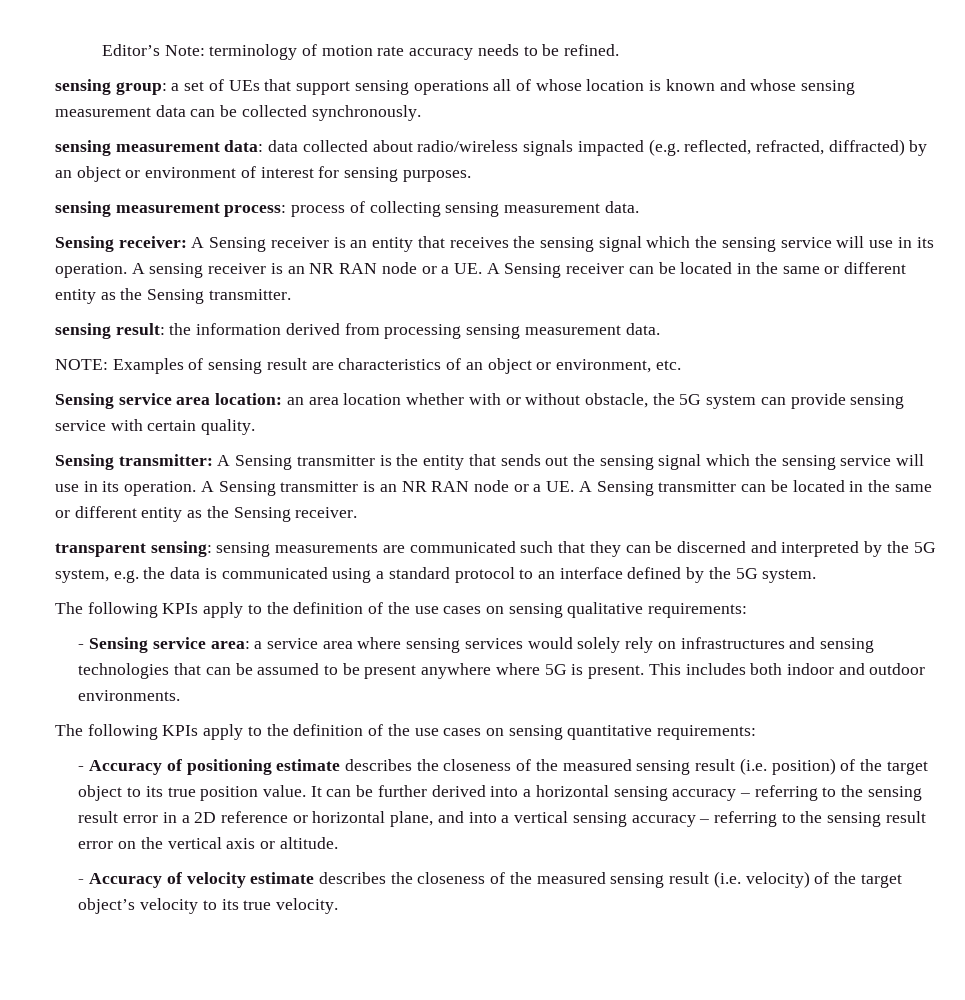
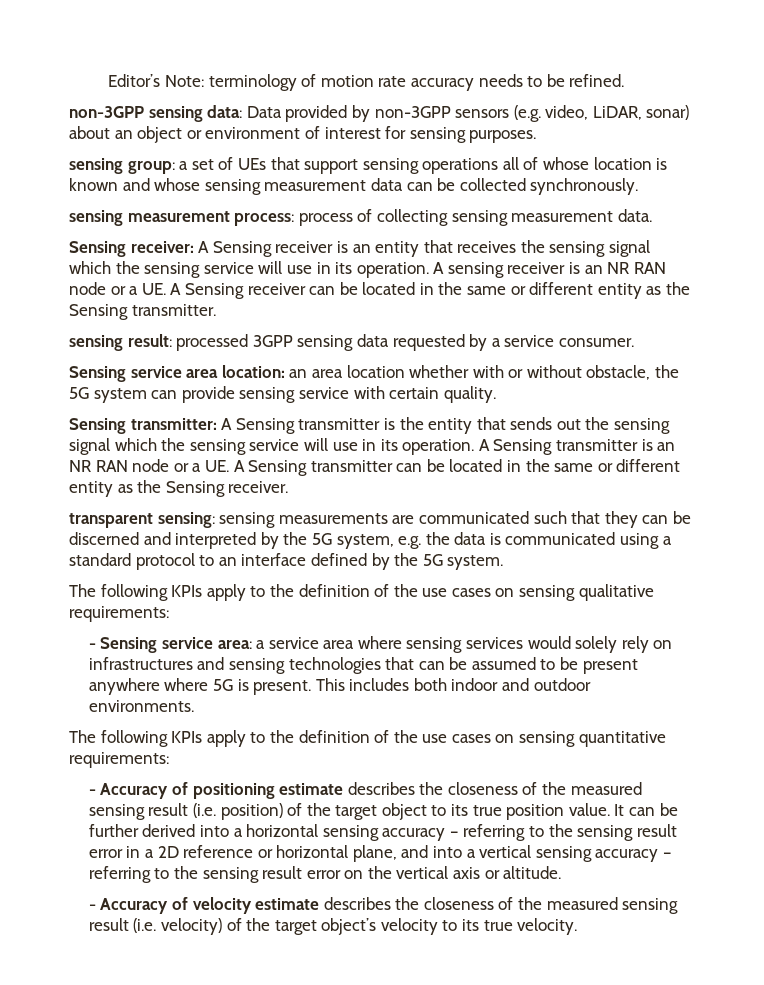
(620, 50) none -> [69,105,690,122] [69,126,537,143] // non-3GPP sensing data: Data provided by non-3GPP sensors (e.g. video, LiDAR, sonar) about an object or environment of interest for sensing purposes.
[55,139,928,156] [55,166,471,182] // sensing measurement data: data collected about radio/wireless signals impacted (e.g. reflected, refracted, diffracted) by an object or environment of interest for sensing purposes. -> (639, 186) none
[169,323,660,339] [55,358,681,374] the information derived from processing sensing measurement data. // NOTE: Examples of sensing result are characteristics of an object or environment, etc. -> [176,334,634,351] processed 3GPP sensing data requested by a service consumer.

